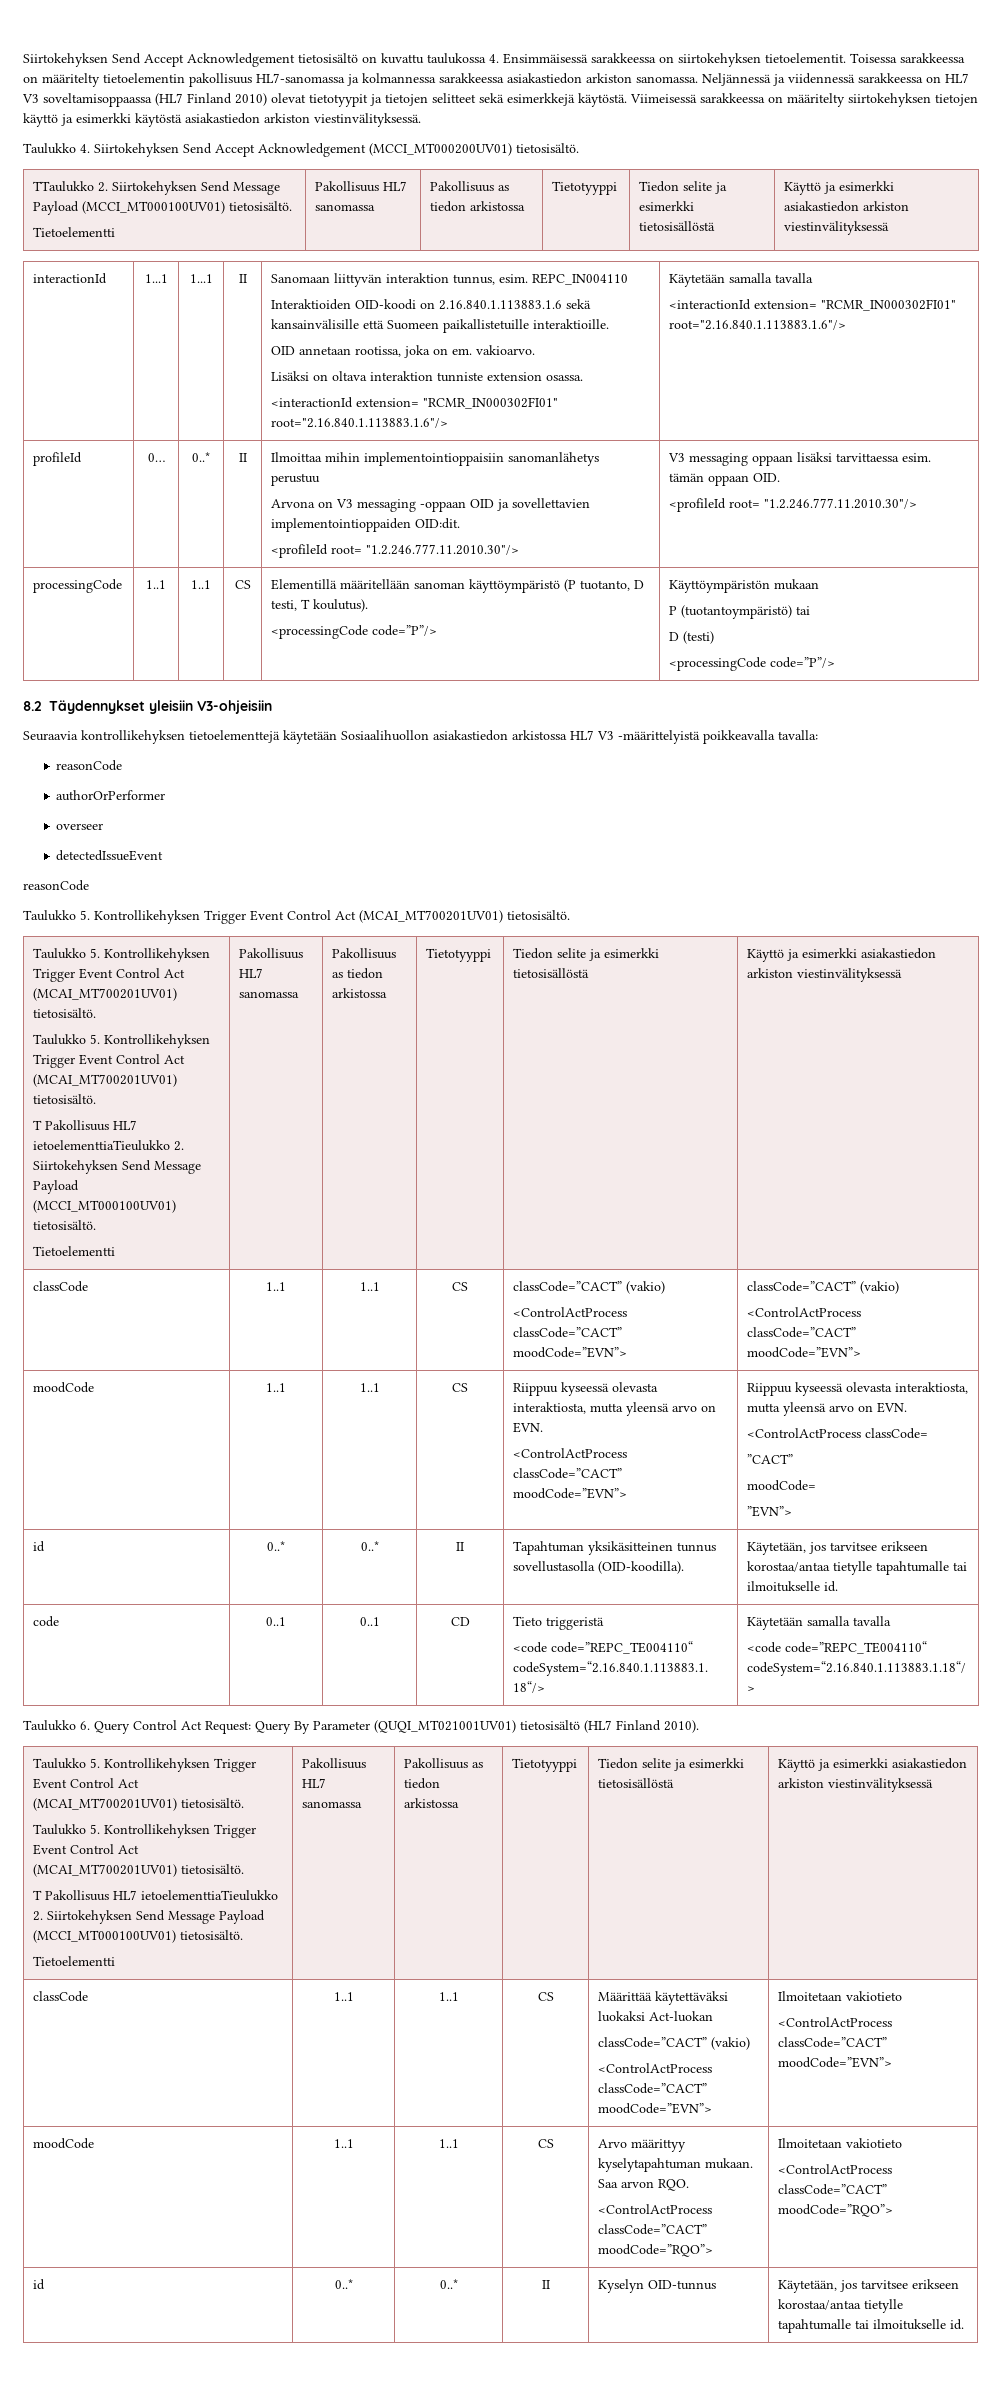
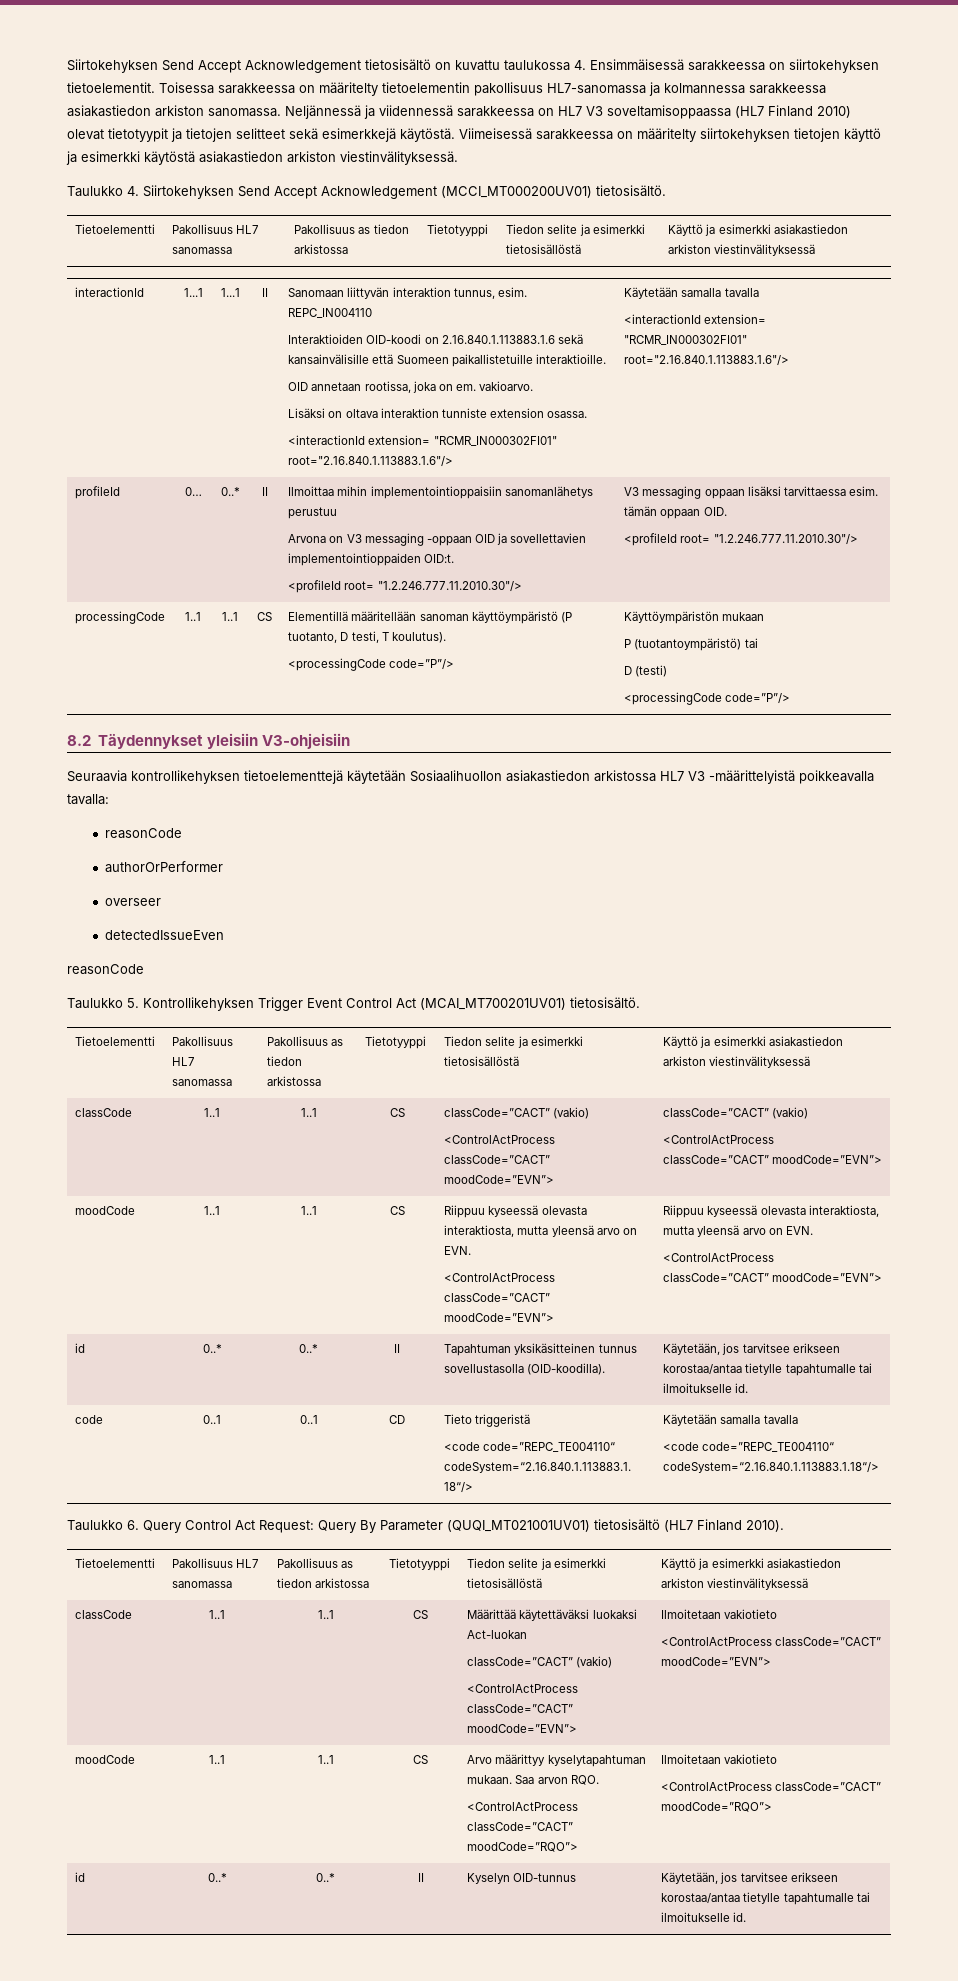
[33,181,281,195] [33,201,293,215] TTaulukko 2. Siirtokehyksen Send Message Payload (MCCI_MT000100UV01) tietosisältö. // -> (666, 191) none
[415,518,461,529] OID:dit. -> [424,554,455,563] OID:t.
[56,850,164,861] detectedIssueEvent -> [105,930,225,940] detectedIssueEven
[33,948,211,962] [33,968,186,982] [33,988,178,1001] [33,1008,97,1018] [33,1034,211,1048] [33,1054,186,1068] [33,1074,178,1087] [33,1094,97,1104] [33,1120,138,1131] [33,1140,185,1151] [33,1160,202,1174] [33,1180,80,1194] [33,1200,177,1213] [33,1220,97,1230] Taulukko 5. Kontrollikehyksen Trigger Event Control Act (MCAI_MT700201UV01) tietosisältö. // Taulukko 5. Kontrollikehyksen Trigger Event Control Act (MCAI_MT700201UV01) tietosisältö. // T Pakollisuus HL7 ietoelementtiaTieulukko 2. Siirtokehyksen Send Message Payload (MCCI_MT000100UV01) tietosisältö. // -> (640, 1003) none
[865,1428,929,1439] [747,1454,794,1464] [747,1480,817,1491] [747,1506,793,1517] classCode= // ”CACT” // moodCode= // ”EVN”> -> [663,1273,883,1282] classCode=”CACT” moodCode=”EVN”>
[33,1758,257,1772] [33,1778,140,1789] [33,1798,245,1811] [33,1824,257,1838] [33,1844,140,1855] [33,1864,245,1877] [33,1890,279,1901] [33,1910,266,1924] [33,1930,244,1943] Taulukko 5. Kontrollikehyksen Trigger Event Control Act (MCAI_MT700201UV01) tietosisältö. // Taulukko 5. Kontrollikehyksen Trigger Event Control Act (MCAI_MT700201UV01) tietosisältö. // T Pakollisuus HL7 ietoelementtiaTieulukko 2. Siirtokehyksen Send Message Payload (MCCI_MT000100UV01) tietosisältö. // -> (784, 1526) none

